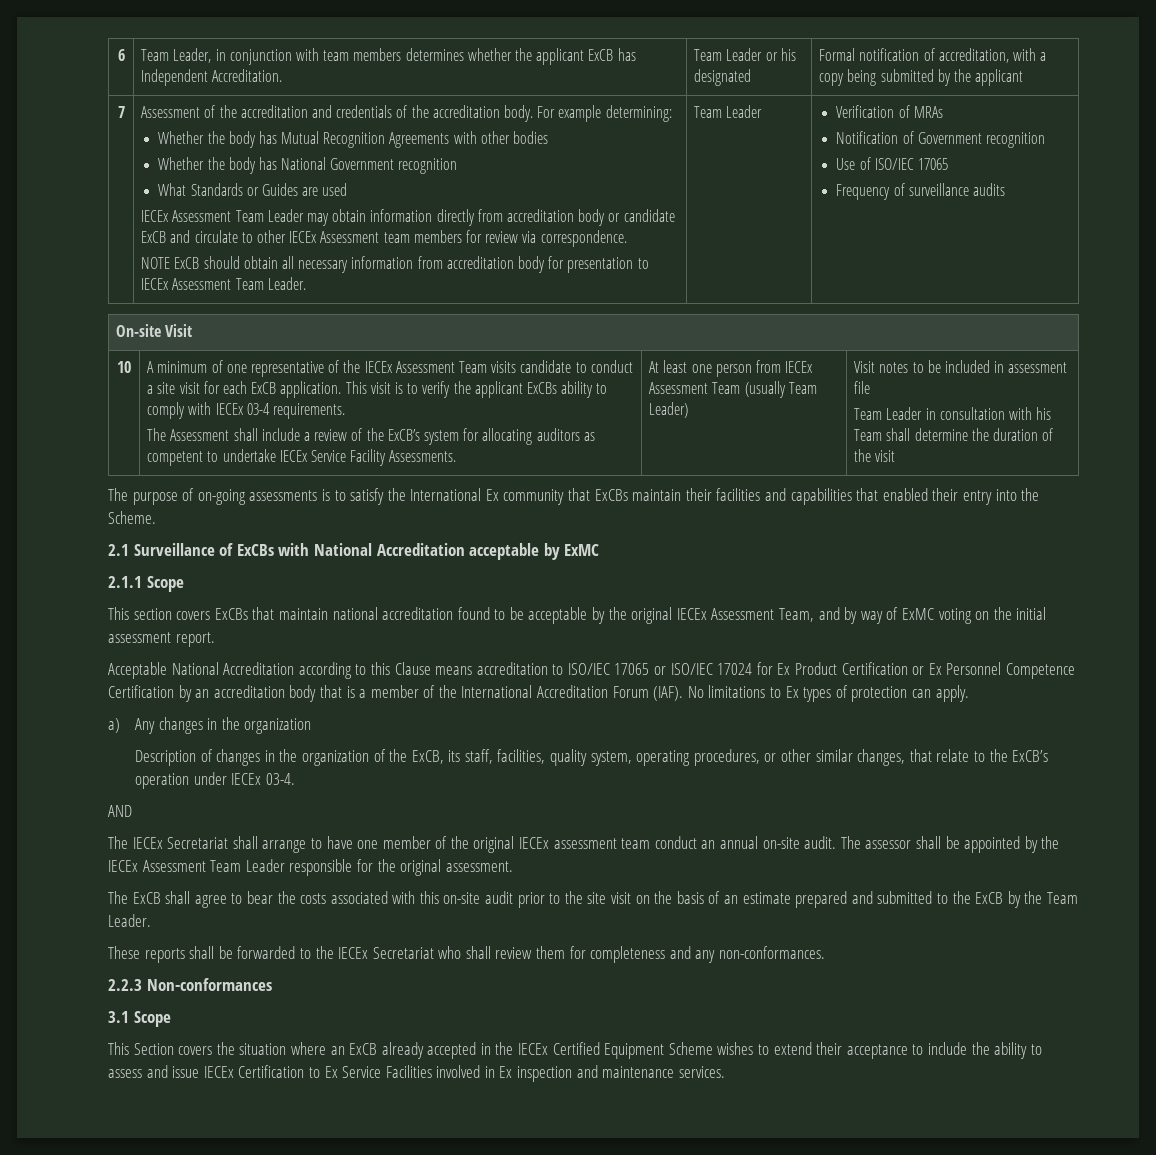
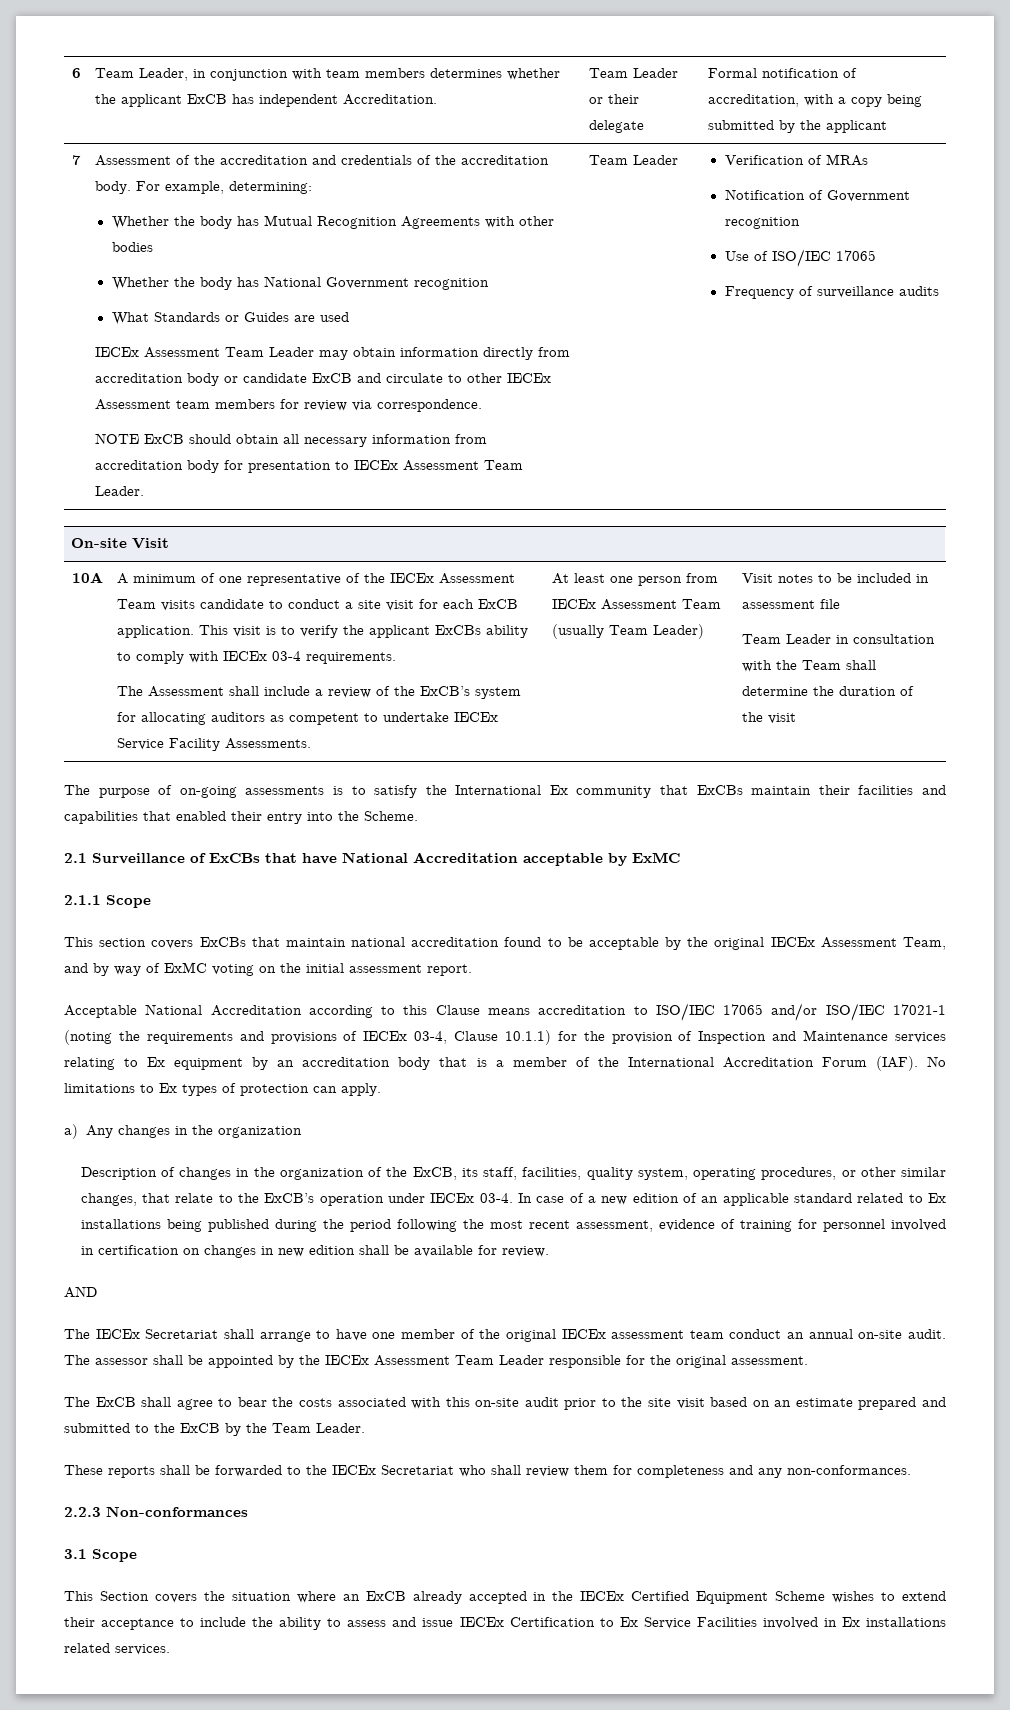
[141,69,209,86] Independent -> [259,94,339,107] independent
[780,48,796,61] [694,69,752,86] his designated -> [608,94,640,104] [589,120,645,133] their delegate
[558,105,602,122] example -> [165,181,225,194] example,
[117,361,131,373] 10 -> [72,572,103,583] 10A
[1036,407,1052,420] his -> [776,660,798,670] the
[278,543,310,556] with -> [265,853,337,864] that have
[654,662,1075,679] [108,685,174,698] or ISO/IEC 17024 for Ex Product Certification or Ex Personnel Competence Certification -> [771,1003,947,1021] [64,1030,946,1045] [64,1057,244,1070] and/or ISO/IEC 17021-1 (noting the requirements and provisions of IECEx 03-4, Clause 10.1.1) for the provision of Inspection and Maintenance services relating to Ex equipment
(295, 779) none -> [518,1193,946,1206] [80,1219,946,1232] [80,1245,549,1258] In case of a new edition of an applicable standard related to Ex installations being published during the period following the most recent assessment, evidence of training for personnel involved in certification on changes in new edition shall be available for review.
[635,891,721,904] on the basis of -> [710,1397,770,1407] based on
[517,1065,675,1082] inspection and maintenance -> [866,1617,947,1627] [64,1643,110,1653] installations related

